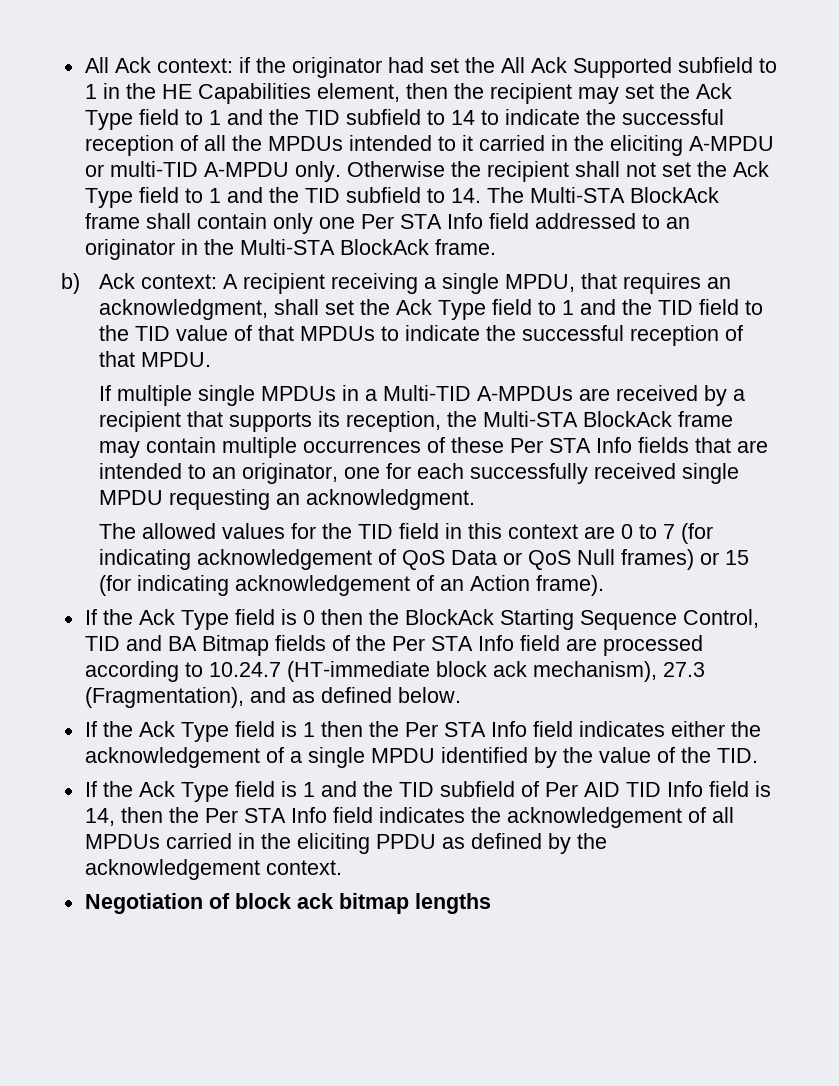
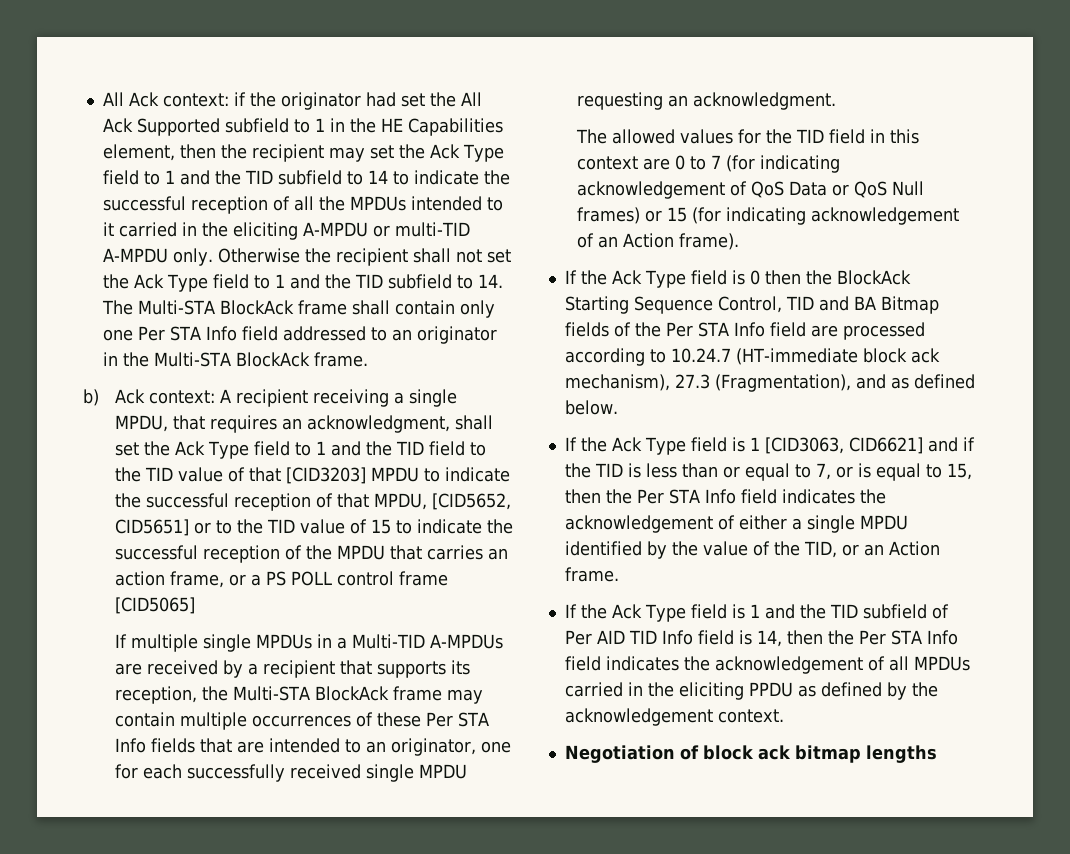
[299,326,375,341] MPDUs -> [286,467,420,484] [CID3203] MPDU
[140,352,211,367] MPDU. -> [374,493,512,510] [115,519,514,536] [115,545,509,563] [115,571,449,588] [115,597,196,614] MPDU, [CID5652, CID5651] or to the TID value of 15 to indicate the successful reception of the MPDU that carries an action frame, or a PS POLL control frame [CID5065]
[320,721,761,737] [84,747,284,768] then the Per STA Info field indicates either the acknowledgement of -> [764,437,975,454] [564,463,972,481] [564,489,886,504] [564,515,787,533] [CID3063, CID6621] and if the TID is less than or equal to 7, or is equal to 15, then the Per STA Info field indicates the acknowledgement of either
[716,748,758,763] TID. -> [803,541,940,558] [564,567,619,582] TID, or an Action frame.

